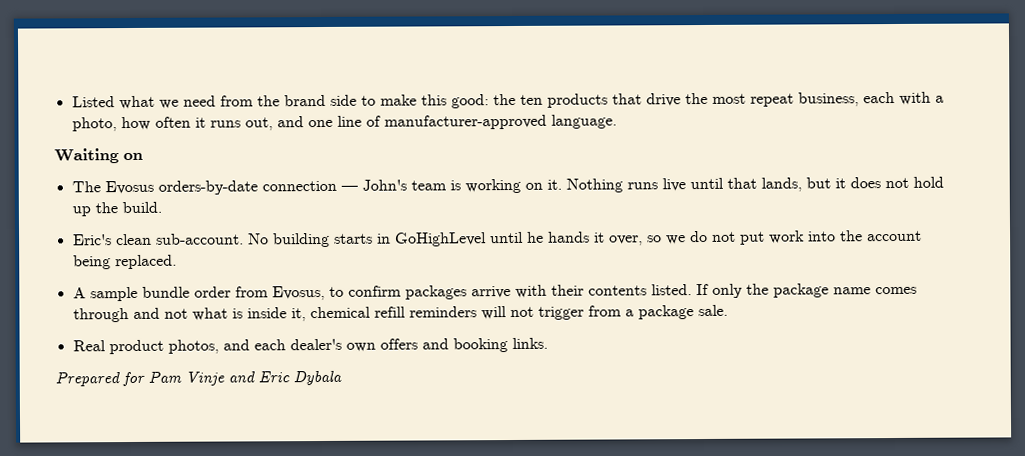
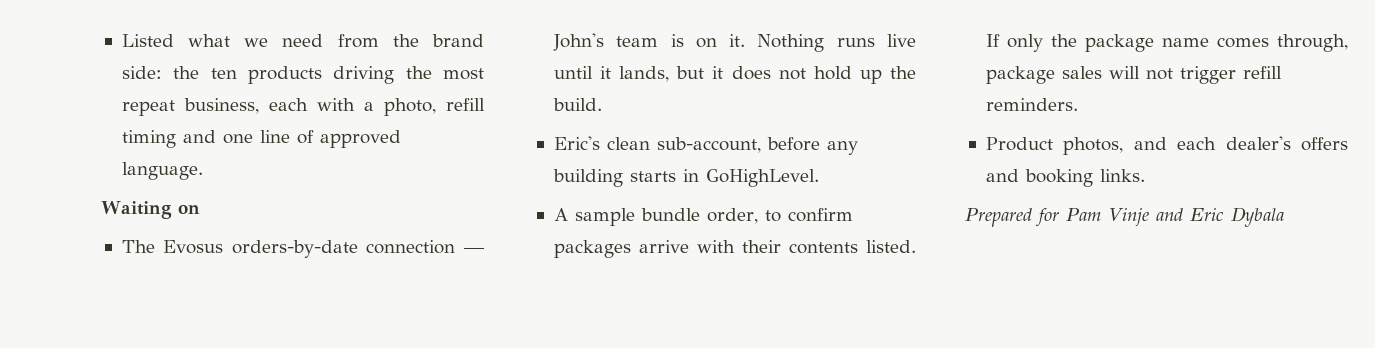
[329,94,489,109] side to make this good: -> [121,66,162,79] side:
[611,93,681,107] that drive -> [333,66,395,84] driving
[120,116,273,131] how often it runs out, -> [446,98,485,111] [121,130,176,148] refill timing
[383,114,547,130] manufacturer-approved -> [319,130,401,148] approved
[464,178,521,194] working -> (684, 40) none
[726,177,757,189] that -> [600,66,612,79] it
[155,230,922,248] [72,254,177,270] sub-account. No building starts in GoHighLevel until he hands it over, so we do not put work into the account being replaced. -> [656,137,858,155] [552,169,819,187] sub-account, before any building starts in GoHighLevel.
[193,285,325,301] order from Evosus, -> [706,208,758,224] order,
[72,304,728,323] [72,339,164,355] through and not what is inside it, chemical refill reminders will not trigger from a package sale. // Real product -> [1277,34,1348,52] [985,66,1282,84] [985,98,1078,111] [985,137,1053,151] through, package sales will not trigger refill reminders. // Product
[345,342,376,352] own -> (1291, 143) none

